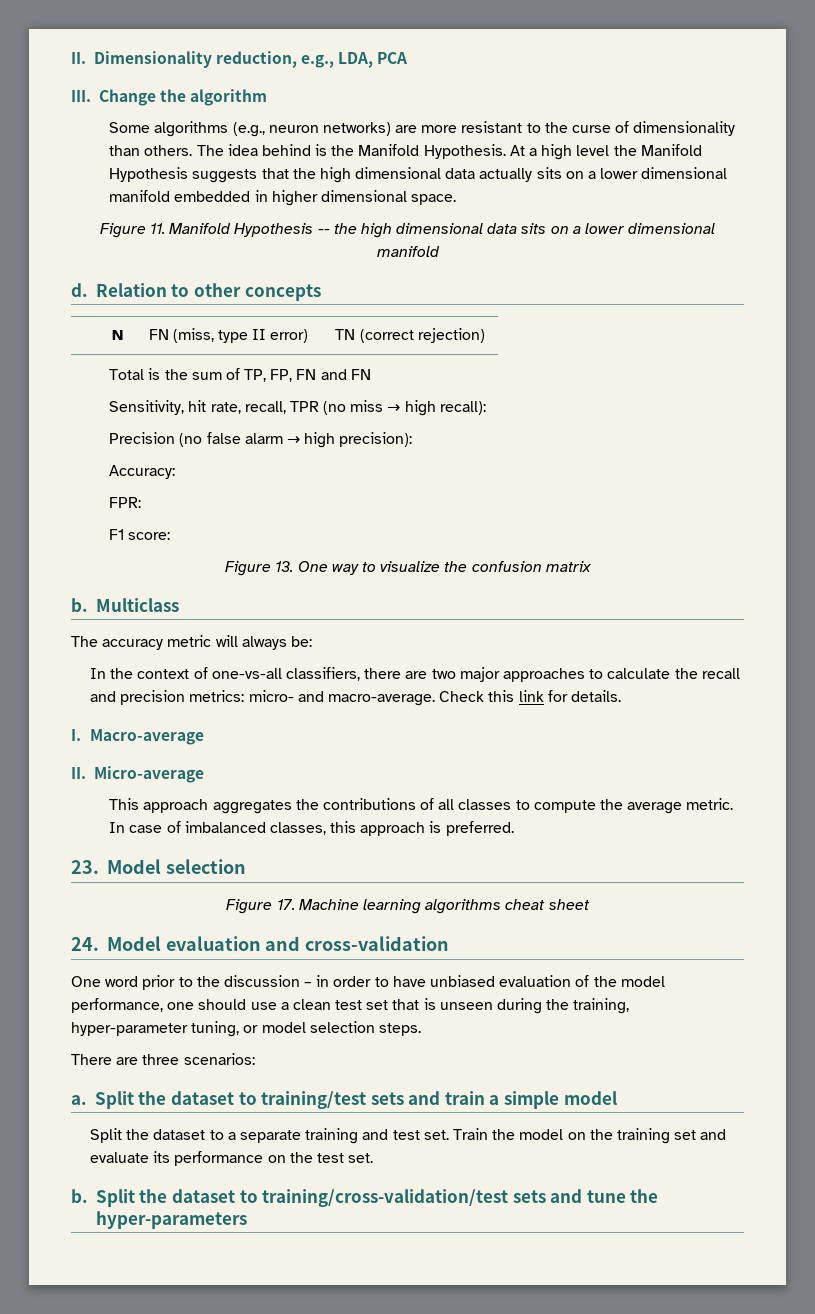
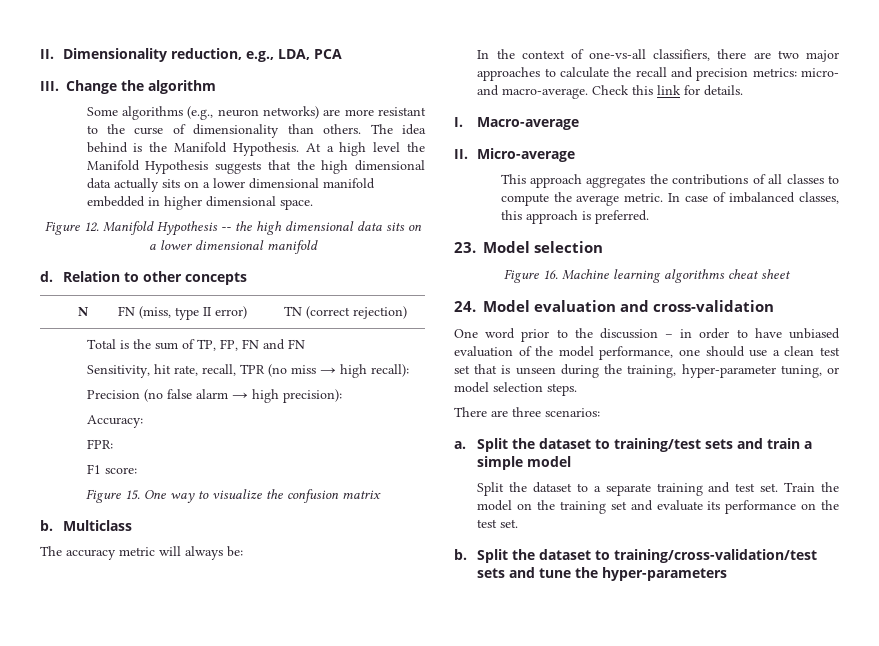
[149,223,165,234] 11. -> [83,222,99,232] 12.
[275,561,294,572] 13. -> [124,490,140,500] 15.
[276,899,295,910] 17. -> [543,270,558,279] 16.

